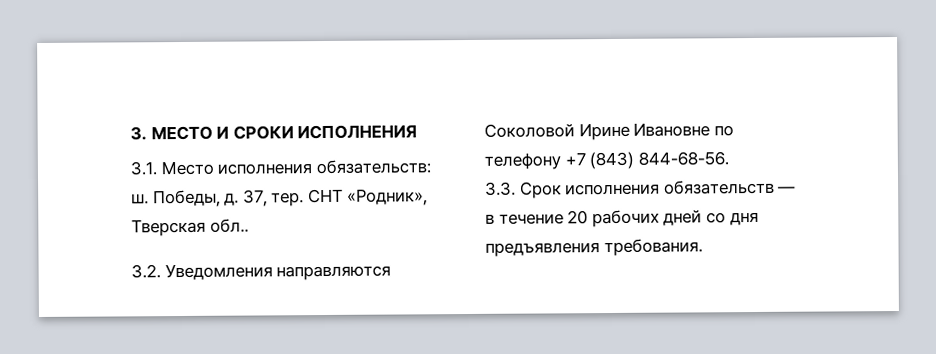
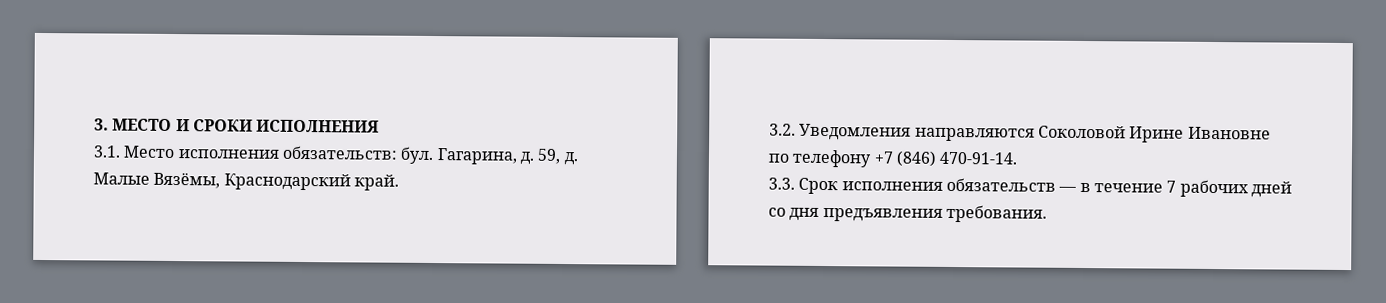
[131,188,428,208] [131,218,249,237] ш. Победы, д. 37, тер. СНТ «Родник», Тверская обл.. -> [400,146,578,166] [93,172,399,191] бул. Гагарина, д. 59, д. Малые Вязёмы, Краснодарский край.
[589,151,729,170] (843) 844-68-56. -> [895,150,1019,167] (846) 470-91-14.
[567,210,589,225] 20 -> [1166,180,1177,193] 7

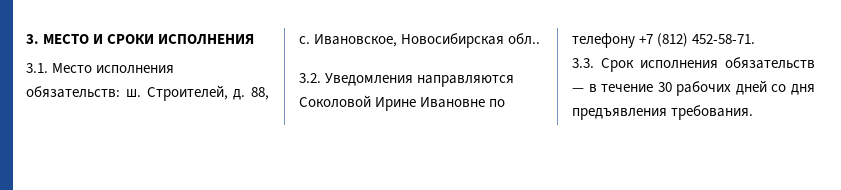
[400,146,578,166] [93,172,399,191] бул. Гагарина, д. 59, д. Малые Вязёмы, Краснодарский край. -> [125,85,269,101] [299,33,541,48] ш. Строителей, д. 88, с. Ивановское, Новосибирская обл..
[895,150,1019,167] (846) 470-91-14. -> [657,33,756,47] (812) 452-58-71.
[1166,180,1177,193] 7 -> [657,82,672,92] 30

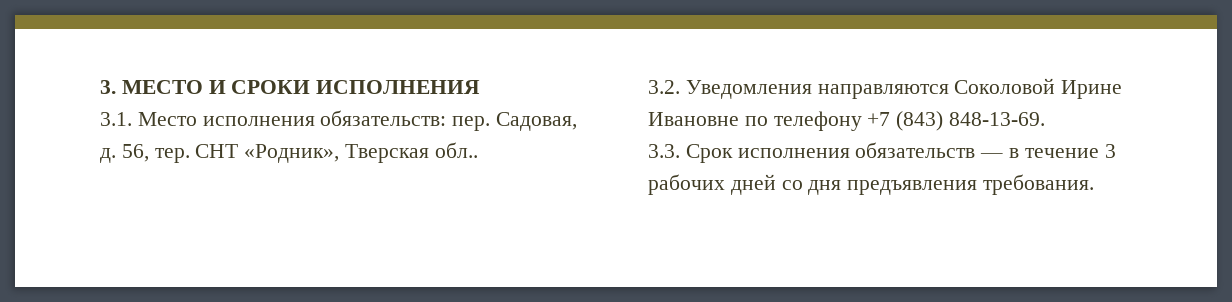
[125,85,269,101] [299,33,505,48] ш. Строителей, д. 88, с. Ивановское, Новосибирская -> [452,112,578,131] [100,144,430,163] пер. Садовая, д. 56, тер. СНТ «Родник», Тверская
[657,33,756,47] (812) 452-58-71. -> [896,111,1046,131] (843) 848-13-69.
[657,82,672,92] 30 -> [1104,144,1116,158] 3

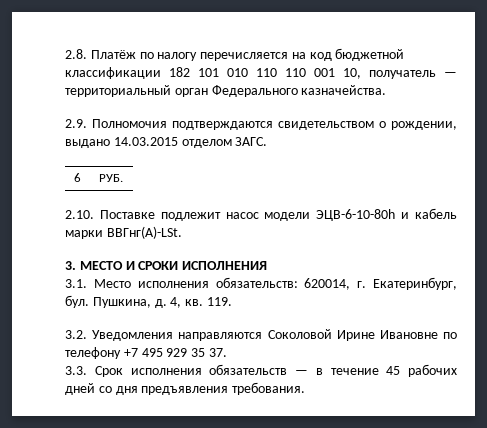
(100, 87) none -> [65,48,405,61] [65,67,457,79] [65,85,387,97] [65,119,457,130] [65,137,268,148] [73,173,81,182] [98,174,123,182] [65,208,457,221] [65,226,182,239] 2.8. Платёж по налогу перечисляется на код бюджетной классификации 182 101 010 110 110 001 10, получатель — территориальный орган Федерального казначейства. // 2.9. Полномочия подтверждаются свидетельством о рождении, выдано 14.03.2015 отделом ЗАГС. // 6 | РУБ. // 2.10. Поставке подлежит насос модели ЭЦВ-6-10-80h и кабель марки ВВГнг(А)-LSt. //
[452,112,578,131] [100,142,478,163] пер. Садовая, д. 56, тер. СНТ «Родник», Тверская обл.. -> [304,277,457,290] [65,295,232,308] 620014, г. Екатеринбург, бул. Пушкина, д. 4, кв. 119.
[896,111,1046,131] (843) 848-13-69. -> [141,348,227,357] 495 929 35 37.
[1104,144,1116,158] 3 -> [386,366,401,375] 45

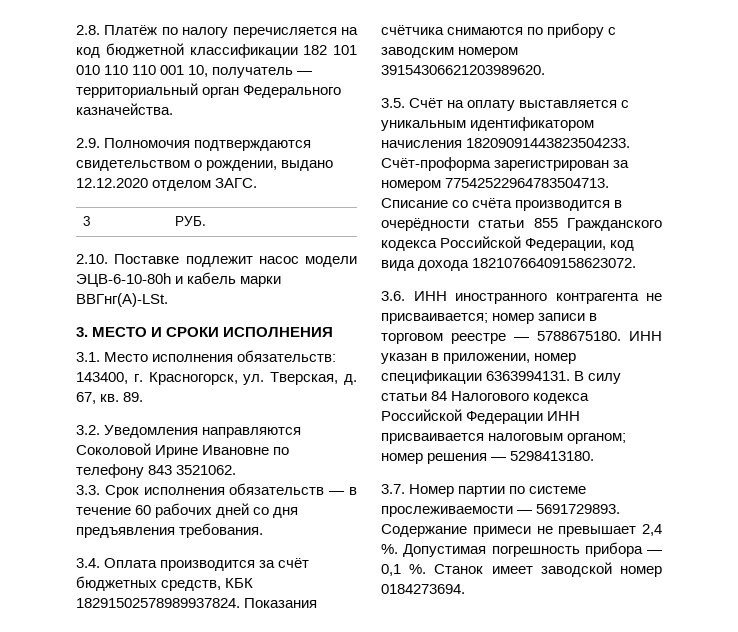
[113,137,178,146] 14.03.2015 -> [76,178,148,188] 12.12.2020
[73,173,81,182] 6 -> [82,216,91,226] 3
[304,277,457,290] [65,295,232,308] 620014, г. Екатеринбург, бул. Пушкина, д. 4, кв. 119. -> [76,372,358,385] [76,392,144,404] 143400, г. Красногорск, ул. Тверская, д. 67, кв. 89.
[123,348,227,357] +7 495 929 35 37. -> [148,465,237,475] 843 3521062.
[386,366,401,375] 45 -> [135,505,152,515] 60
(306, 388) none -> [76,558,310,571] [76,576,254,591] [76,598,318,608] [381,23,617,38] [381,47,519,58] [381,65,545,75] [381,98,630,111] [381,117,595,131] [381,138,631,148] [381,157,630,171] [381,178,610,191] [381,198,623,211] [381,218,662,231] [381,236,635,251] [381,258,637,271] [381,291,662,304] [381,313,598,324] [381,331,662,344] [381,353,577,364] [381,370,622,384] [381,391,590,404] [381,409,581,424] [381,433,627,444] [381,451,595,464] [381,484,587,497] [381,504,621,517] [381,524,662,537] [381,542,662,557] [381,562,662,577] [381,584,465,594] // 3.4. Оплата производится за счёт бюджетных средств, КБК 18291502578989937824. Показания счётчика снимаются по прибору с заводским номером 39154306621203989620. // 3.5. Счёт на оплату выставляется с уникальным идентификатором начисления 18209091443823504233. Счёт-проформа зарегистрирован за номером 77542522964783504713. Списание со счёта производится в очерёдности статьи 855 Гражданского кодекса Российской Федерации, код вида дохода 18210766409158623072. // 3.6. ИНН иностранного контрагента не присваивается; номер записи в торговом реестре — 5788675180. ИНН указан в приложении, номер спецификации 6363994131. В силу статьи 84 Налогового кодекса Российской Федерации ИНН присваивается налоговым органом; номер решения — 5298413180. // 3.7. Номер партии по системе прослеживаемости — 5691729893. Содержание примеси не превышает 2,4 %. Допустимая погрешность прибора — 0,1 %. Станок имеет заводской номер 0184273694.

